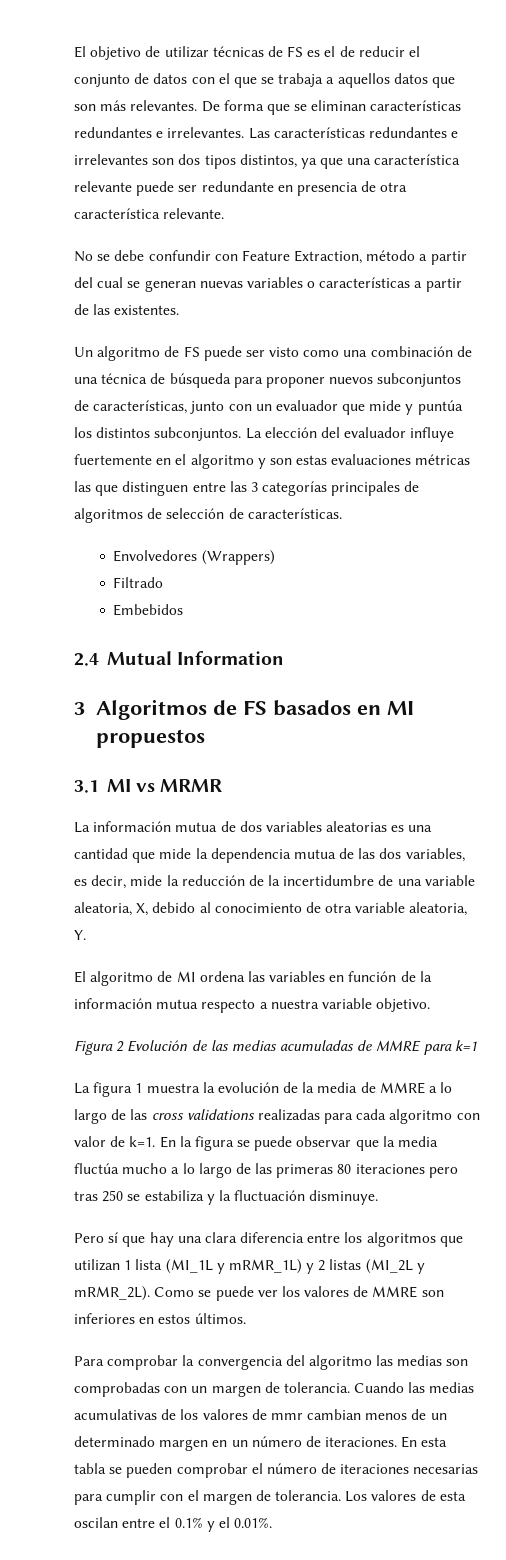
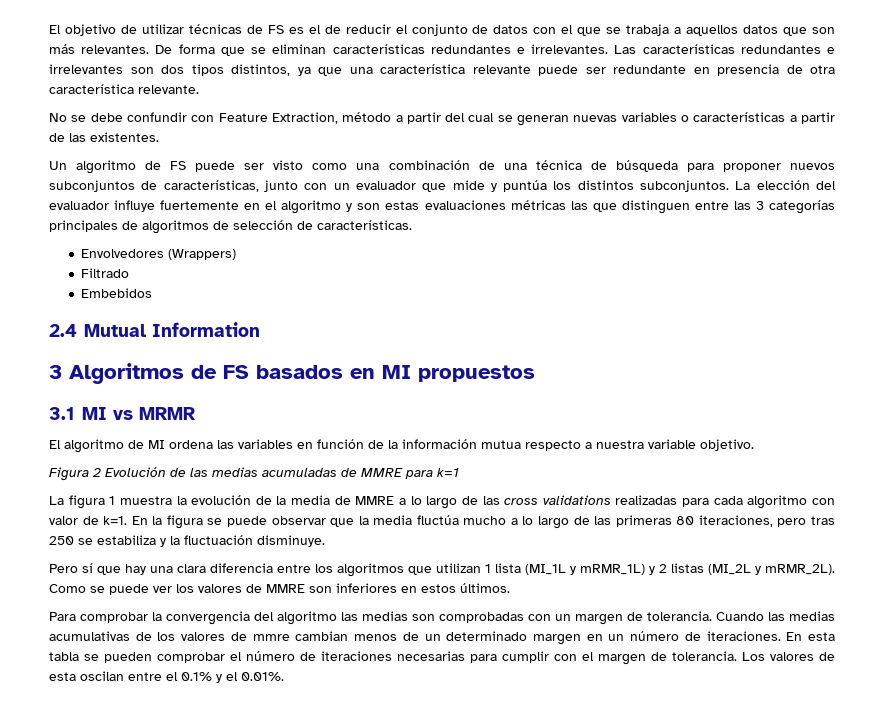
[74,821,433,833] [74,848,465,863] [74,875,475,889] [74,902,468,916] [74,930,86,940] // La información mutua de dos variables aleatorias es una cantidad que mide la dependencia mutua de las dos variables, es decir, mide la reducción de la incertidumbre de una variable aleatoria, X, debido al conocimiento de otra variable aleatoria, Y. -> (196, 413) none
[355,1164,425,1174] iteraciones -> [698,515,773,527] iteraciones,
[270,1413,303,1420] mmr -> [252,634,290,641] mmre

